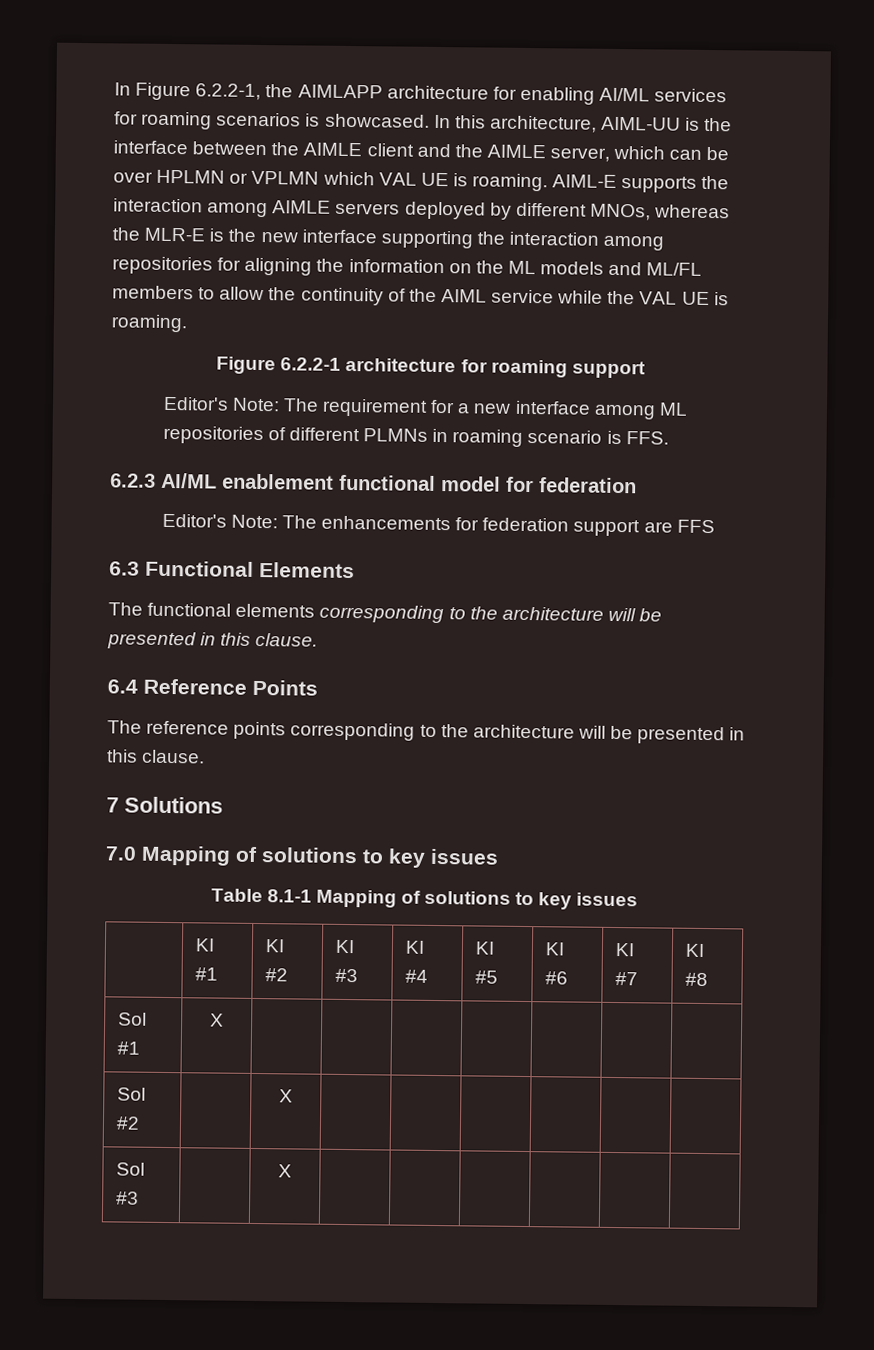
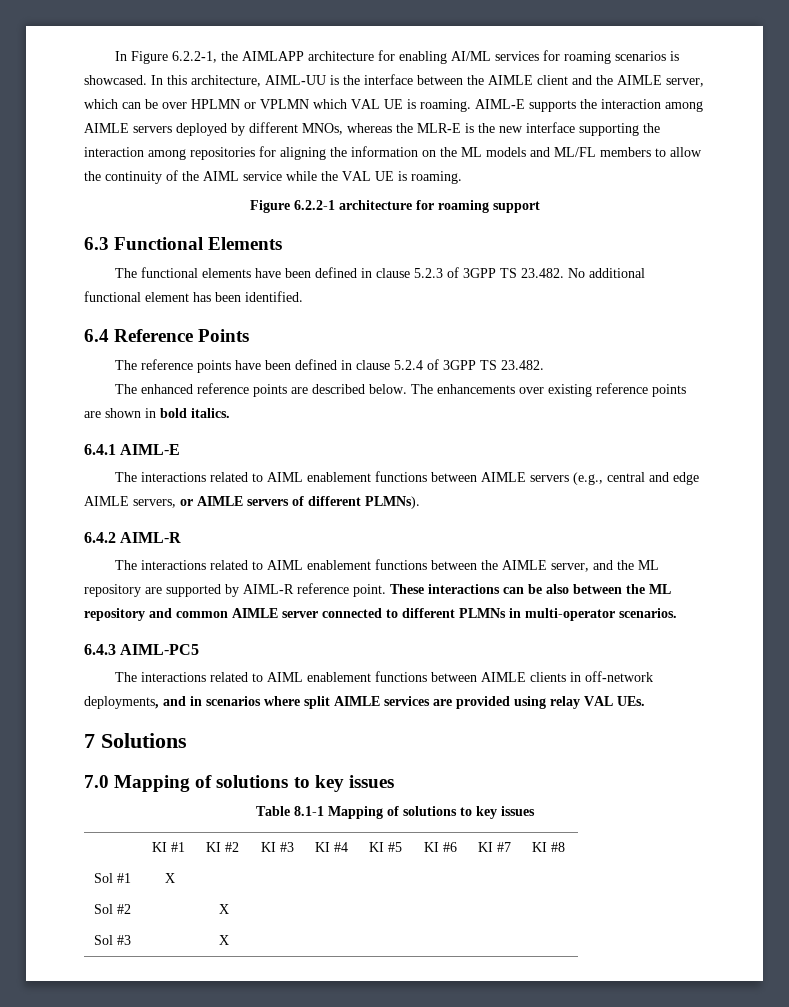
[162,396,688,420] [162,425,669,447] [110,472,637,494] [161,513,715,537] // Editor's Note: The requirement for a new interface among ML repositories of different PLMNs in roaming scenario is FFS. // 6.2.3 AI/ML enablement functional model for federation // Editor's Note: The enhancements for federation support are FFS -> (540, 207) none
[319,604,663,624] [107,631,319,650] corresponding to the architecture will be presented in this clause. -> [254,267,645,278] [84,291,303,302] have been defined in clause 5.2.3 of 3GPP TS 23.482. No additional functional element has been identified.
[290,722,746,745] [107,749,206,764] corresponding to the architecture will be presented in this clause. -> [234,359,544,370] [114,383,686,397] [84,408,230,418] [84,444,181,455] [114,471,699,485] [84,496,420,509] [84,532,182,543] [114,559,659,572] [84,583,671,597] [84,608,677,621] [84,644,200,655] [114,671,653,682] [84,696,645,709] have been defined in clause 5.2.4 of 3GPP TS 23.482. // The enhanced reference points are described below. The enhancements over existing reference points are shown in bold italics. // 6.4.1 AIML-E // The interactions related to AIML enablement functions between AIMLE servers (e.g., central and edge AIMLE servers, or AIMLE servers of different PLMNs). // 6.4.2 AIML-R // The interactions related to AIML enablement functions between the AIMLE server, and the ML repository are supported by AIML-R reference point. These interactions can be also between the ML repository and common AIMLE server connected to different PLMNs in multi-operator scenarios. // 6.4.3 AIML-PC5 // The interactions related to AIML enablement functions between AIMLE clients in off-network deployments, and in scenarios where split AIMLE services are provided using relay VAL UEs.

